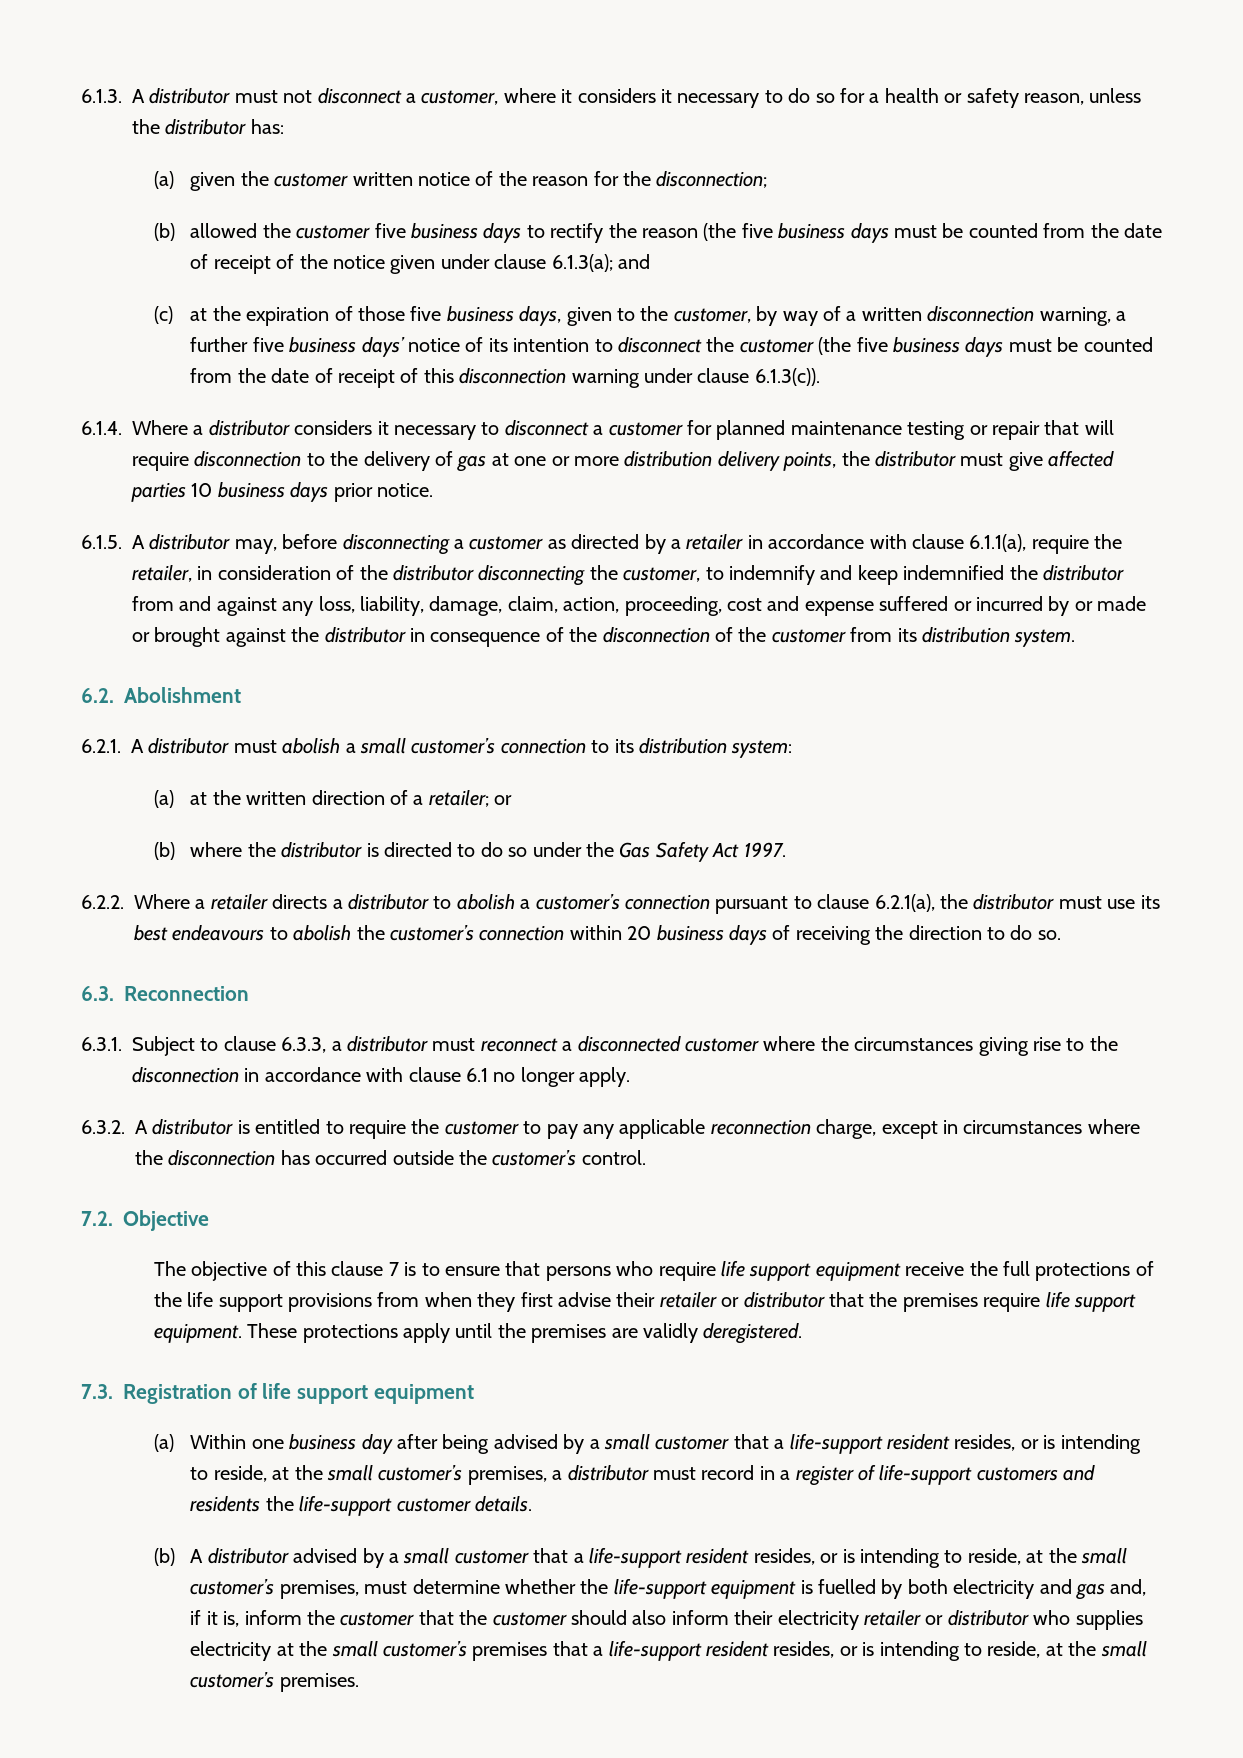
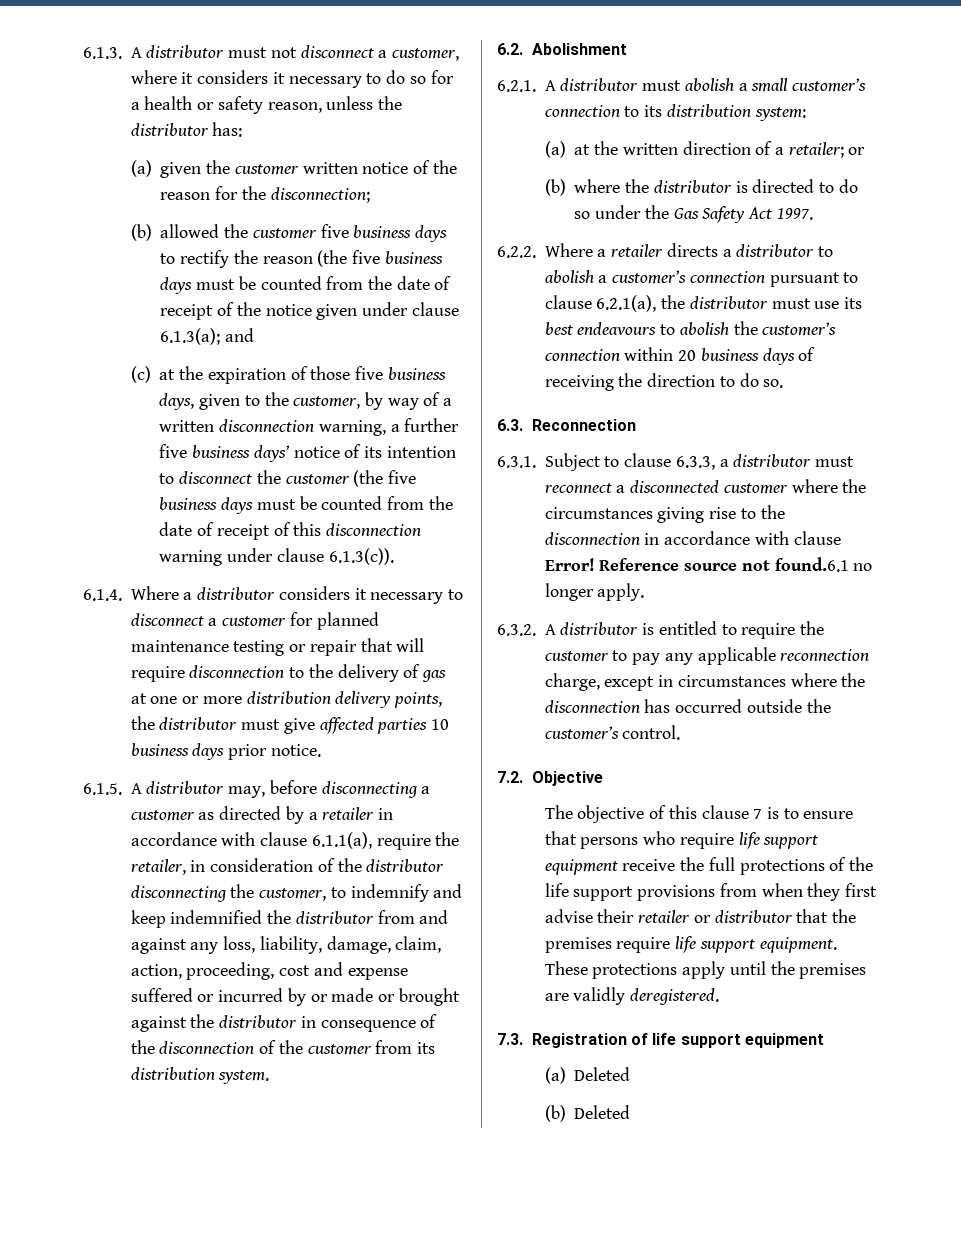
[465,1068,488,1082] 6.1 -> [544,557,849,572] Error! Reference source not found.6.1
[190,1434,1141,1454] [190,1465,1096,1486] [190,1496,532,1516] [153,1548,1127,1568] [190,1579,1147,1600] [190,1610,1143,1630] [190,1641,1147,1661] [190,1672,359,1692] Within one business day after being advised by a small customer that a life-support resident resides, or is intending to reside, at the small customer’s premises, a distributor must record in a register of life-support customers and residents the life-support customer details. // (b) A distributor advised by a small customer that a life-support resident resides, or is intending to reside, at the small customer’s premises, must determine whether the life-support equipment is fuelled by both electricity and gas and, if it is, inform the customer that the customer should also inform their electricity retailer or distributor who supplies electricity at the small customer’s premises that a life-support resident resides, or is intending to reside, at the small customer’s premises. -> [574,1067,631,1081] [544,1105,631,1122] Deleted // (b) Deleted

